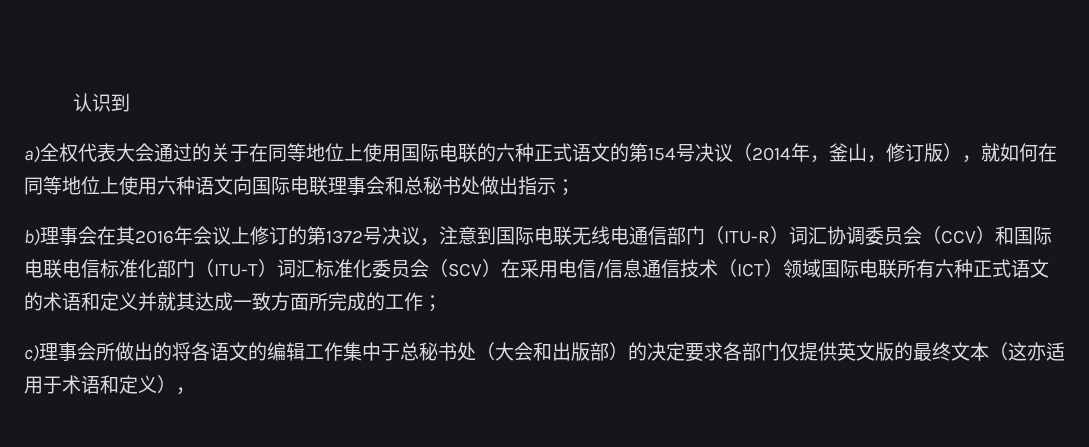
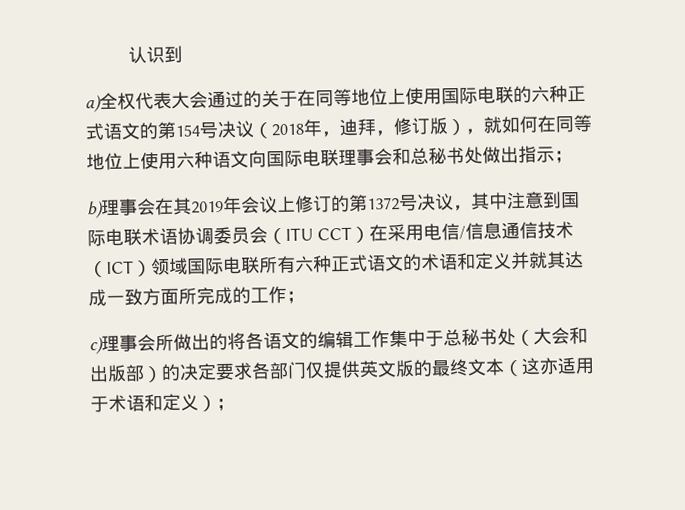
[752,143,867,163] 2014年，釜山 -> [271,118,376,138] 2018年，迪拜
[135,230,174,244] 2016 -> [191,201,224,214] 2019
(439, 242) none -> [470,192,508,210] 其中
[572,226,1052,245] [24,259,482,278] 无线电通信部门（ITU-R）词汇协调委员会（CCV）和国际电联电信标准化部门（ITU-T）词汇标准化委员会（SCV -> [141,226,352,246] 术语协调委员会（ITU CCT
[176,387,195,395] ， -> [216,397,235,412] ；

